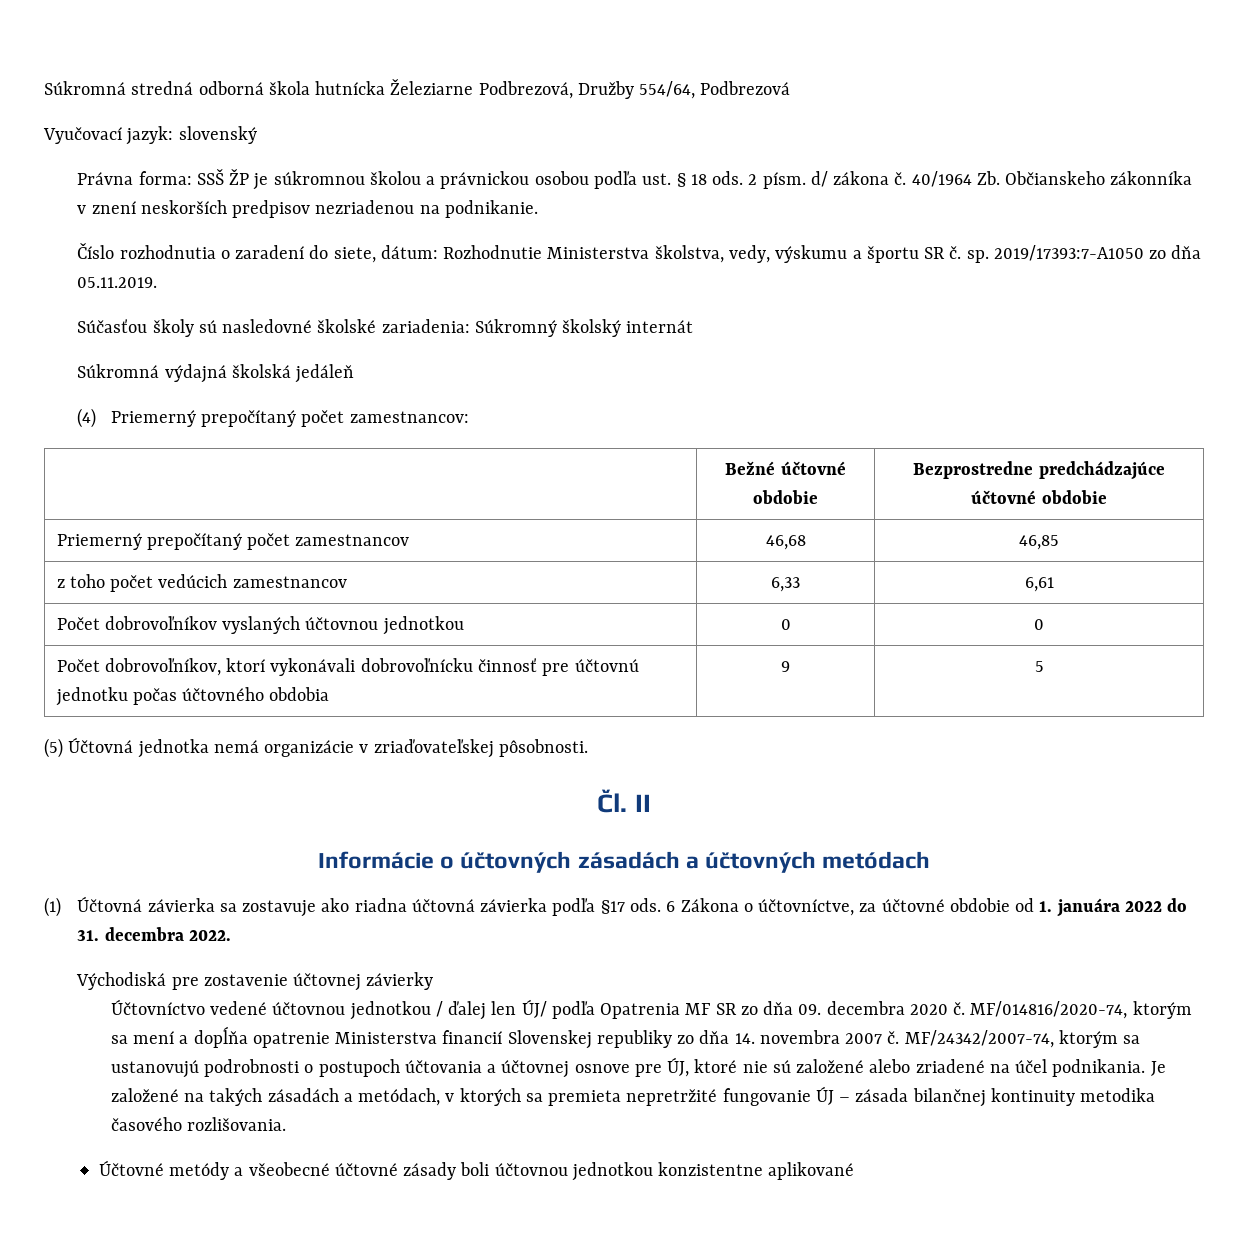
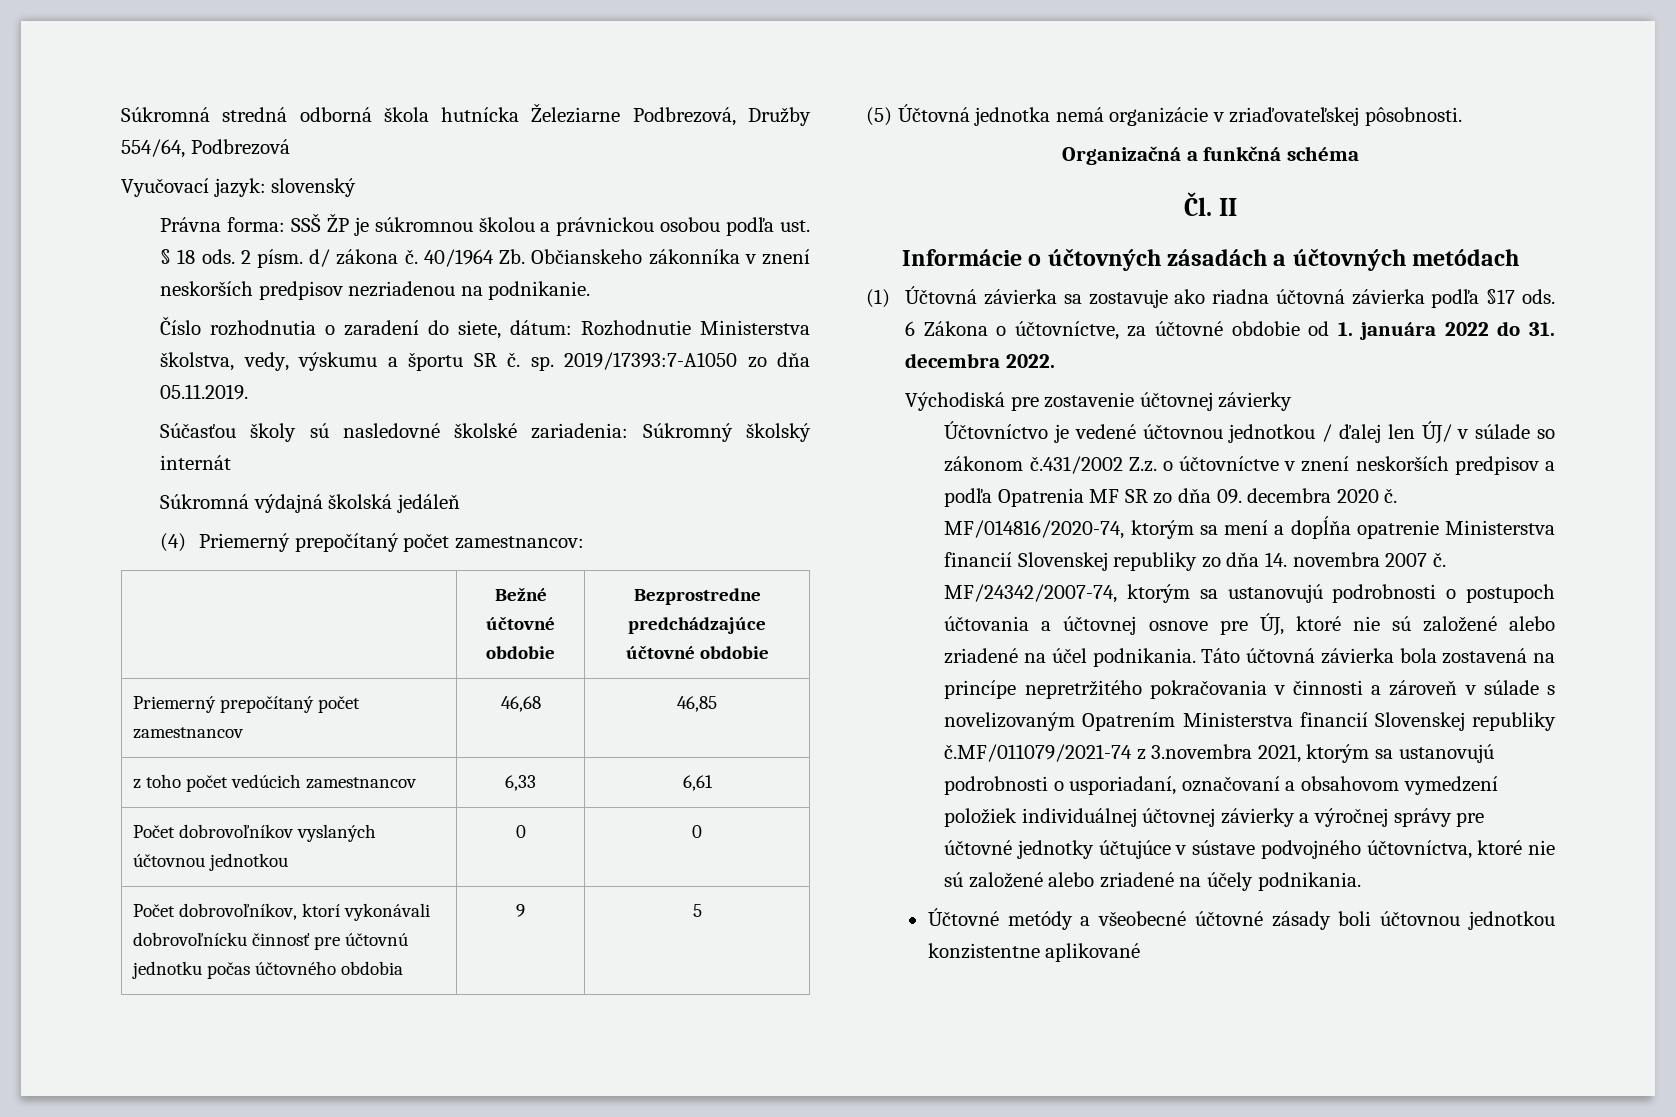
(588, 748) none -> [1062,146,1359,165] // Organizačná a funkčná schéma
(205, 1007) none -> [1054,424,1070,443] je
(547, 1008) none -> [1457,424,1555,439] [944,456,1556,475] v súlade so zákonom č.431/2002 Z.z. o účtovníctve v znení neskorších predpisov a
[1150,1061,1166,1076] [110,1086,1156,1107] [110,1117,286,1131] Je založené na takých zásadách a metódach, v ktorých sa premieta nepretržité fungovanie ÚJ – zásada bilančnej kontinuity metodika časového rozlišovania. -> [1201,648,1556,664] [944,680,1556,699] [944,712,1556,731] [944,744,1494,763] [944,776,1498,795] [944,808,1485,827] [944,840,1556,859] [944,872,1361,891] Táto účtovná závierka bola zostavená na princípe nepretržitého pokračovania v činnosti a zároveň v súlade s novelizovaným Opatrením Ministerstva financií Slovenskej republiky č.MF/011079/2021-74 z 3.novembra 2021, ktorým sa ustanovujú podrobnosti o usporiadaní, označovaní a obsahovom vymedzení položiek individuálnej účtovnej závierky a výročnej správy pre účtovné jednotky účtujúce v sústave podvojného účtovníctva, ktoré nie sú založené alebo zriadené na účely podnikania.

